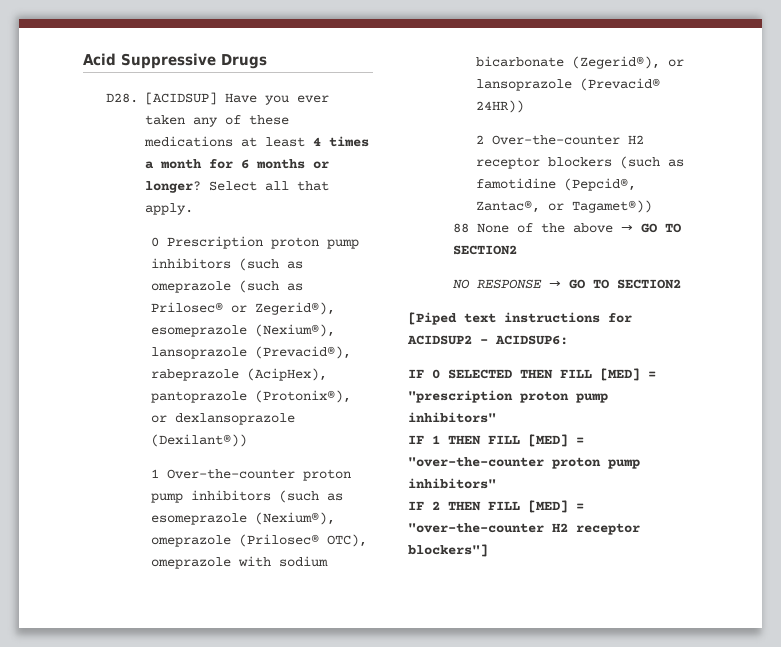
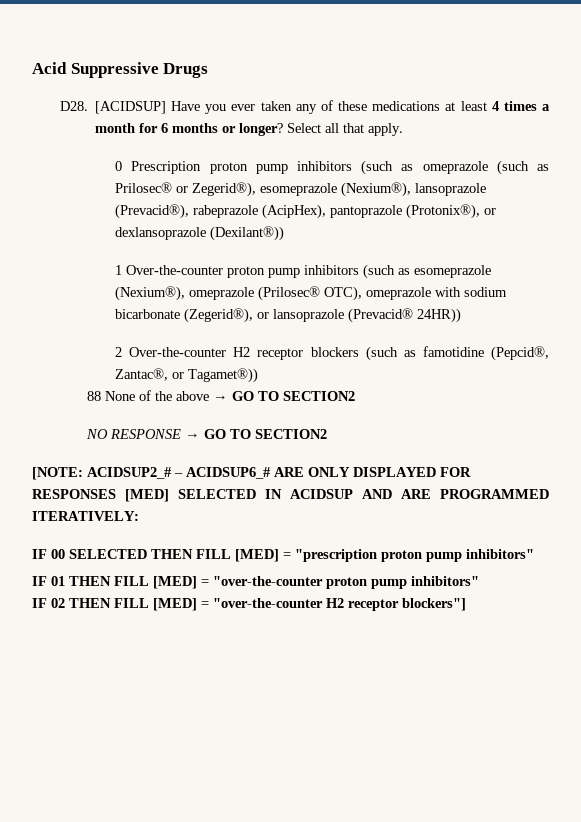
[408,312,632,325] [407,335,568,345] [408,369,440,379] [Piped text instructions for ACIDSUP2 – ACIDSUP6: // IF 0 -> [32,467,471,480] [32,489,549,502] [32,511,139,521] [32,549,65,559] [NOTE: ACIDSUP2_# – ACIDSUP6_# ARE ONLY DISPLAYED FOR RESPONSES [MED] SELECTED IN ACIDSUP AND ARE PROGRAMMED ITERATIVELY: // IF 00
[432,435,440,444] 1 -> [51,576,65,586] 01
[432,501,440,510] 2 -> [51,598,65,608] 02

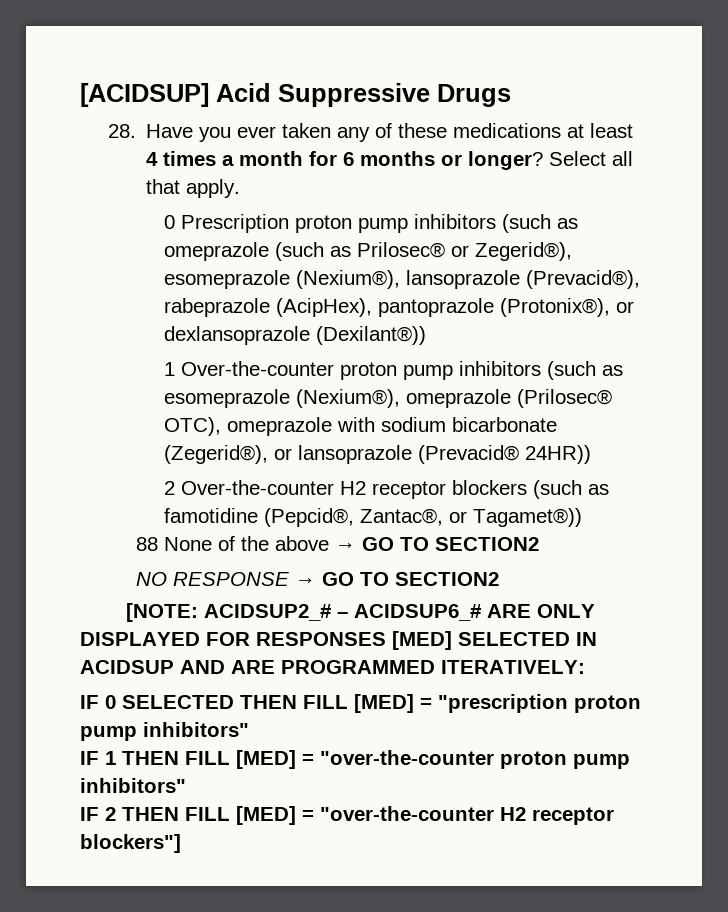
(32, 68) none -> [80,83,209,107] [ACIDSUP]
[59,101,166,114] D28. [ACIDSUP] -> [107,124,136,138] 28.
[51,549,65,559] 00 -> [105,695,116,709] 0
[51,576,65,586] 01 -> [105,751,116,765] 1
[51,598,65,608] 02 -> [105,807,116,821] 2

